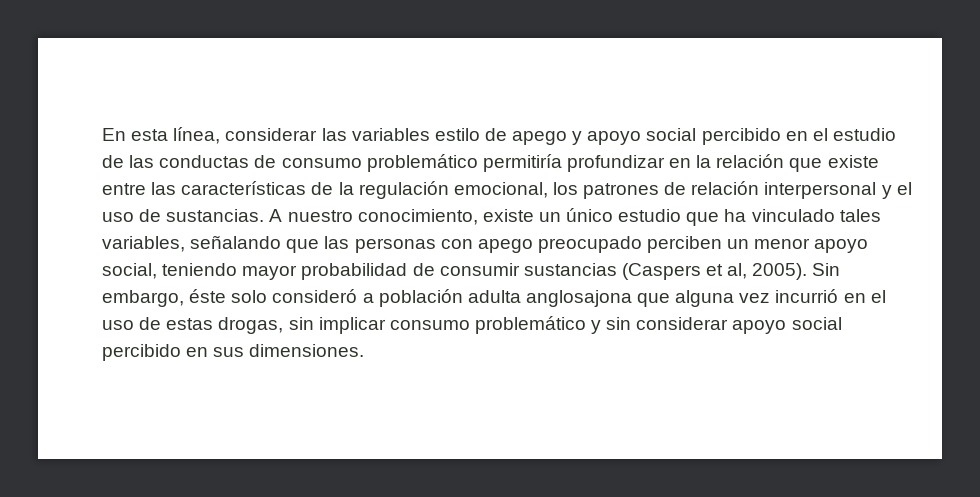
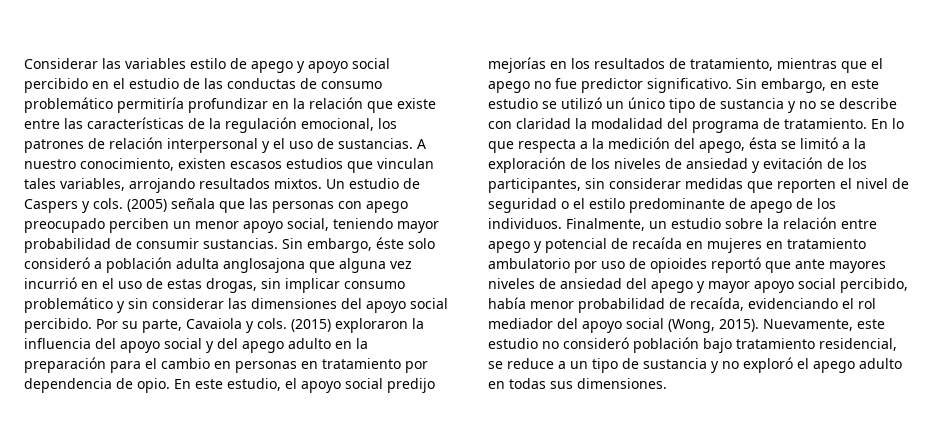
[102,127,318,144] En esta línea, considerar -> [24,58,98,69] Considerar
[482,208,881,226] [102,235,282,252] existe un único estudio que ha vinculado tales variables, señalando -> [178,158,434,173] [24,178,420,193] [24,198,215,213] existen escasos estudios que vinculan tales variables, arrojando resultados mixtos. Un estudio de Caspers y cols. (2005) señala
[523,263,808,280] sustancias (Caspers et al, 2005). -> [203,238,278,249] sustancias.
[732,317,842,334] [102,344,209,361] apoyo social percibido en -> [228,298,448,313] [24,318,424,333] [24,338,368,353] [24,357,428,373] [24,378,435,393] [488,57,883,73] [488,78,879,93] [488,97,897,113] [488,118,904,133] [488,137,866,153] [488,157,867,173] [488,178,909,193] [488,198,836,213] [488,217,877,231] [488,237,866,253] [488,257,886,273] [488,278,908,293] [488,297,876,313] [488,318,885,333] [488,337,897,353] [488,357,902,373] [488,378,546,389] las dimensiones del apoyo social percibido. Por su parte, Cavaiola y cols. (2015) exploraron la influencia del apoyo social y del apego adulto en la preparación para el cambio en personas en tratamiento por dependencia de opio. En este estudio, el apoyo social predijo mejorías en los resultados de tratamiento, mientras que el apego no fue predictor significativo. Sin embargo, en este estudio se utilizó un único tipo de sustancia y no se describe con claridad la modalidad del programa de tratamiento. En lo que respecta a la medición del apego, ésta se limitó a la exploración de los niveles de ansiedad y evitación de los participantes, sin considerar medidas que reporten el nivel de seguridad o el estilo predominante de apego de los individuos. Finalmente, un estudio sobre la relación entre apego y potencial de recaída en mujeres en tratamiento ambulatorio por uso de opioides reportó que ante mayores niveles de ansiedad del apego y mayor apoyo social percibido, había menor probabilidad de recaída, evidenciando el rol mediador del apoyo social (Wong, 2015). Nuevamente, este estudio no consideró población bajo tratamiento residencial, se reduce a un tipo de sustancia y no exploró el apego adulto en todas

